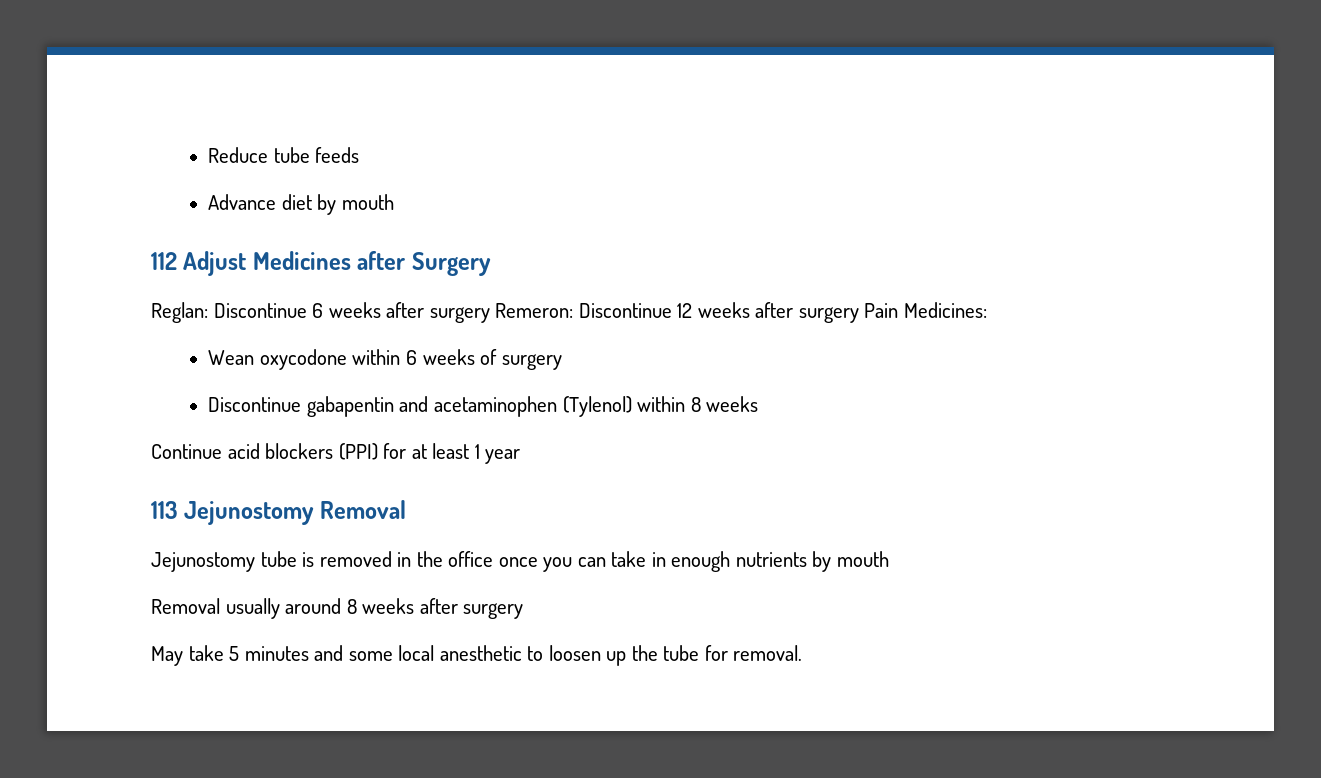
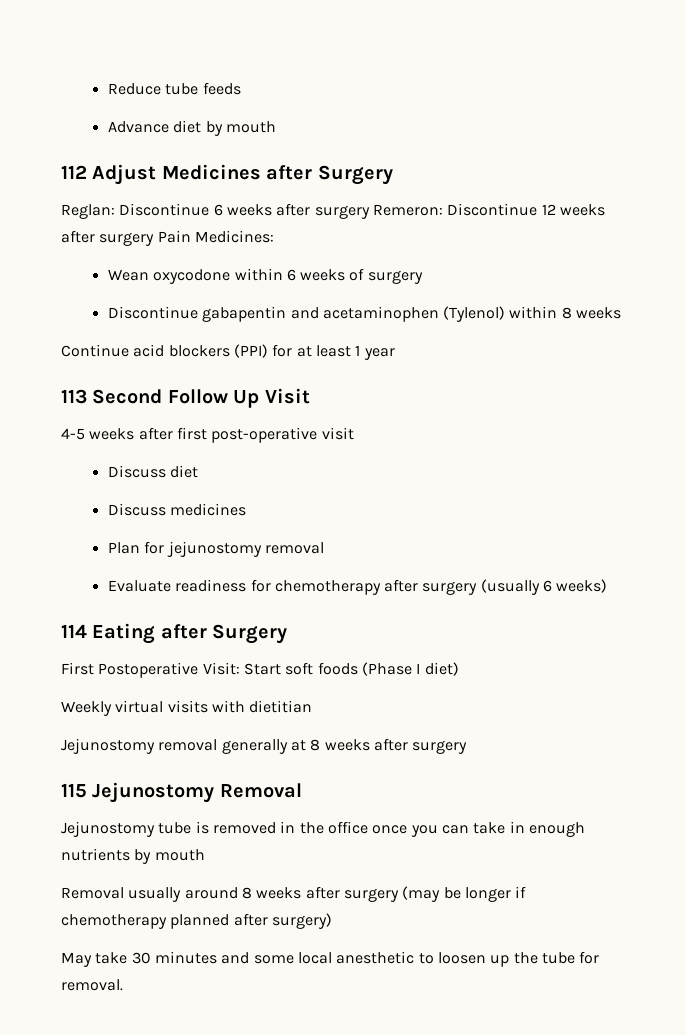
(178, 510) none -> [92,388,310,408] [61,427,354,443] [107,465,199,478] [107,503,247,516] [107,541,324,557] [107,579,608,595] [61,623,288,644] [61,662,459,678] [61,700,313,716] [61,738,468,754] [61,783,87,798] Second Follow Up Visit // 4-5 weeks after first post-operative visit // Discuss diet // Discuss medicines // Plan for jejunostomy removal // Evaluate readiness for chemotherapy after surgery (usually 6 weeks) // 114 Eating after Surgery // First Postoperative Visit: Start soft foods (Phase I diet) // Weekly virtual visits with dietitian // Jejunostomy removal generally at 8 weeks after surgery // 115
(524, 611) none -> [402,886,527,902] [61,913,332,929] (may be longer if chemotherapy planned after surgery)
[229,646,240,661] 5 -> [131,952,151,964] 30

